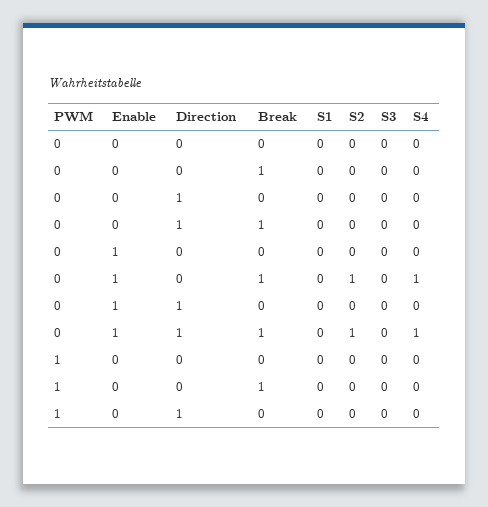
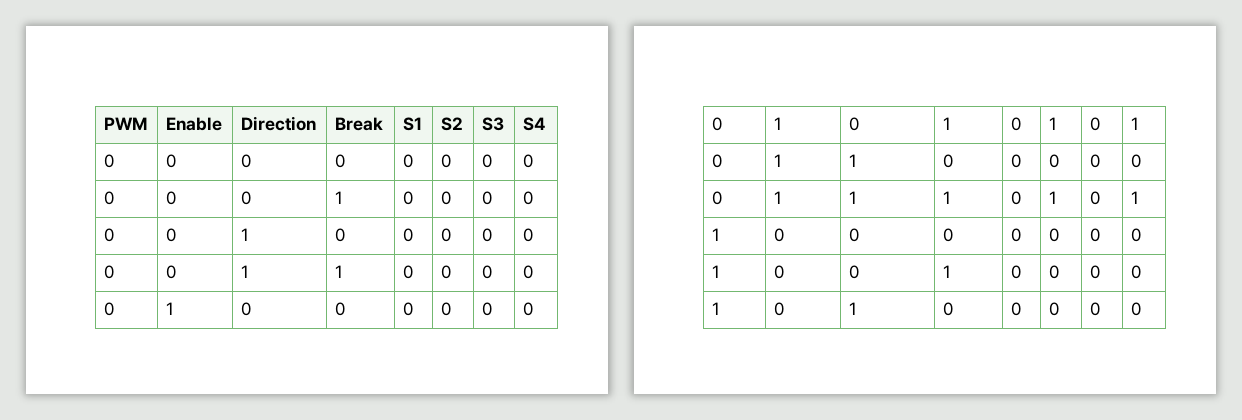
[48,78,142,89] Wahrheitstabelle // -> (104, 123) none

